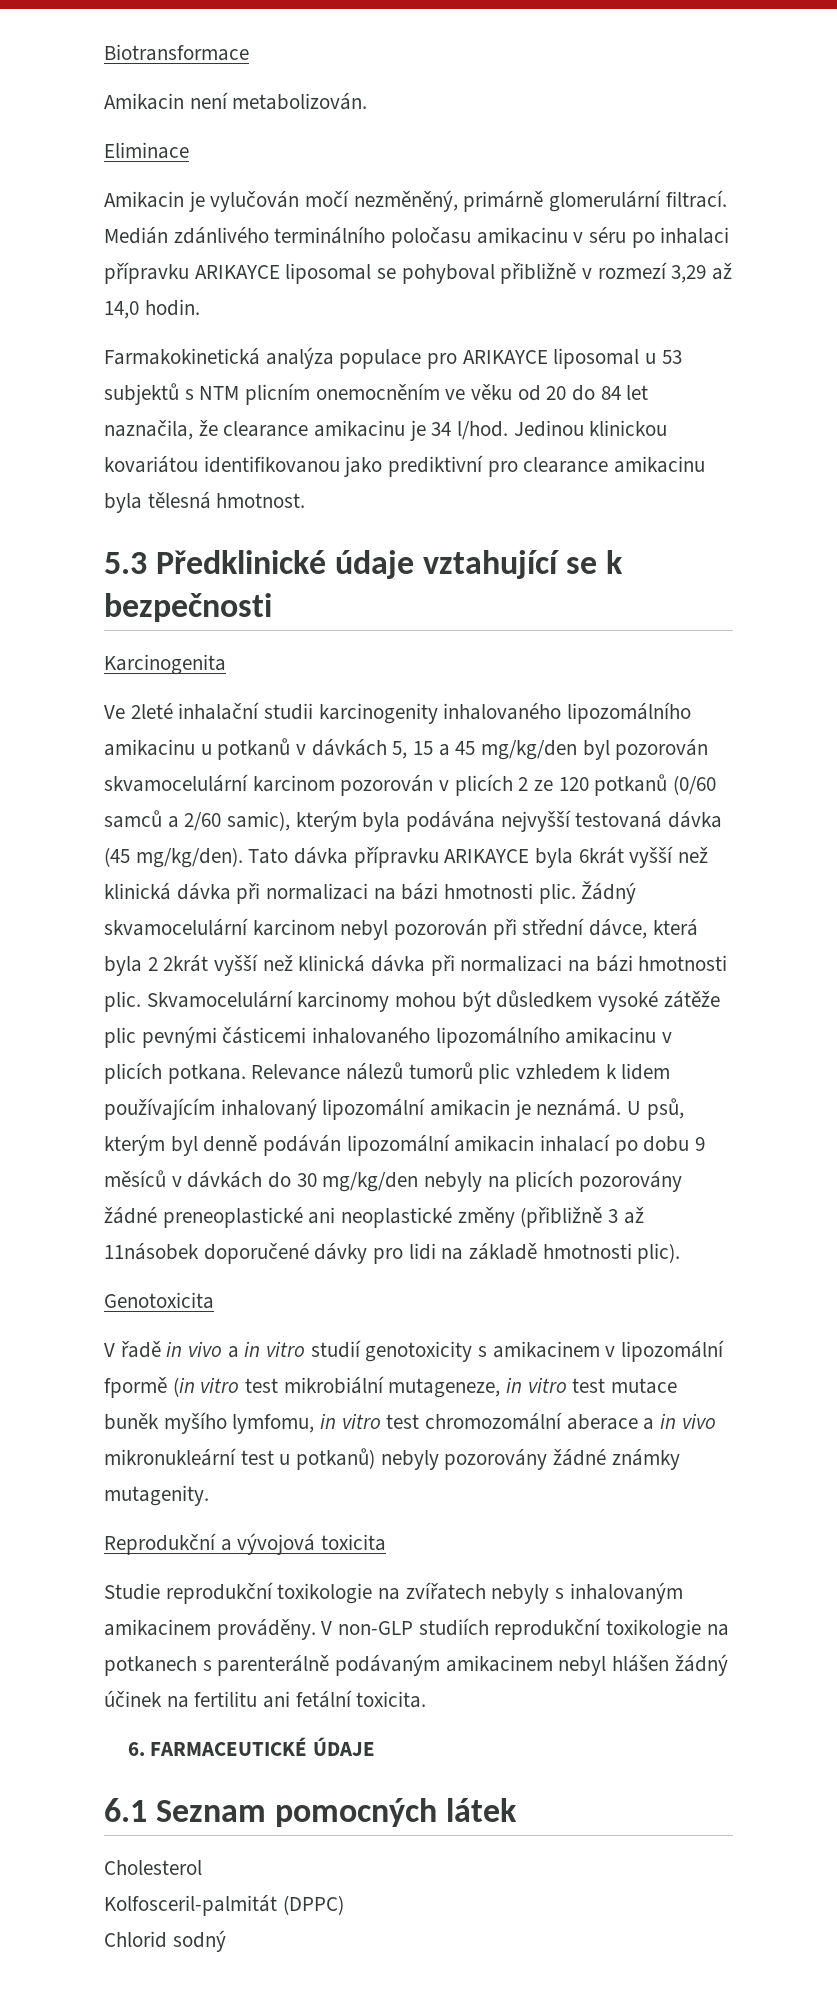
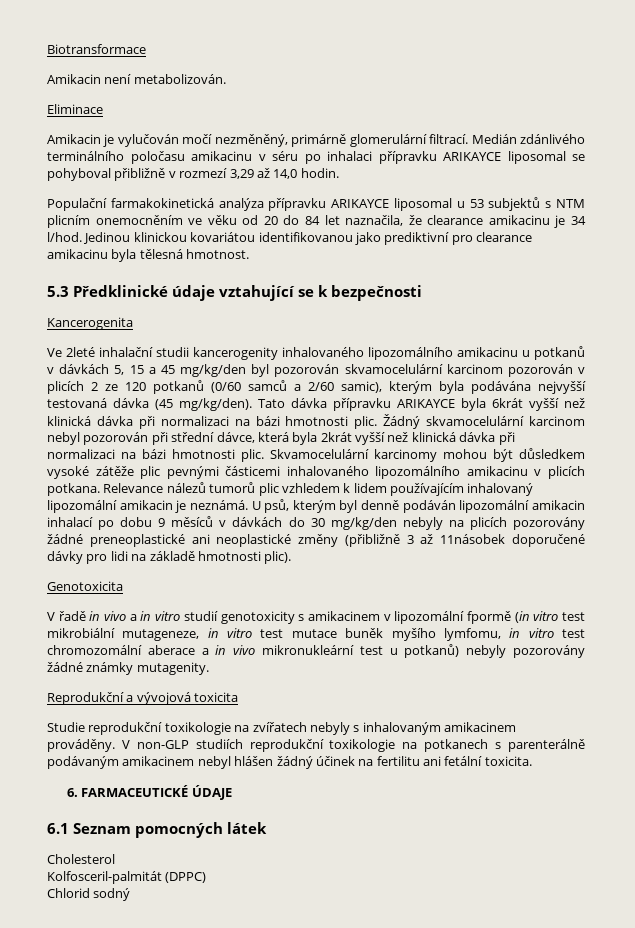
[104,347,458,369] Farmakokinetická analýza populace pro -> [47,198,327,211] Populační farmakokinetická analýza přípravku
[104,654,226,675] Karcinogenita -> [47,317,133,330] Kancerogenita
[318,703,438,724] karcinogenity -> [193,347,278,360] kancerogenity
[147,957,158,971] 2 -> (318, 438) none

